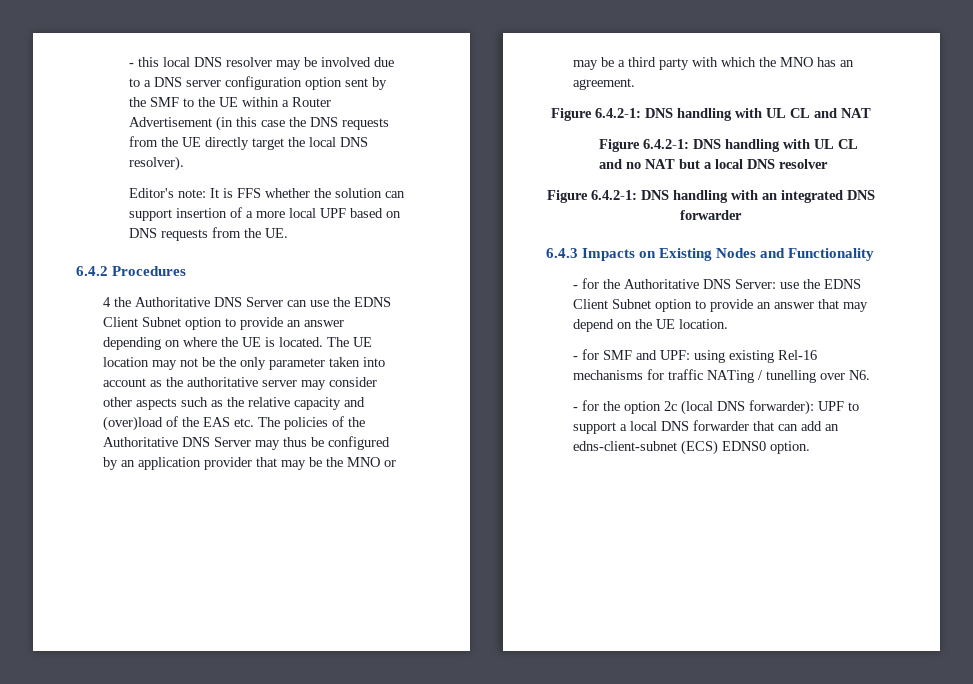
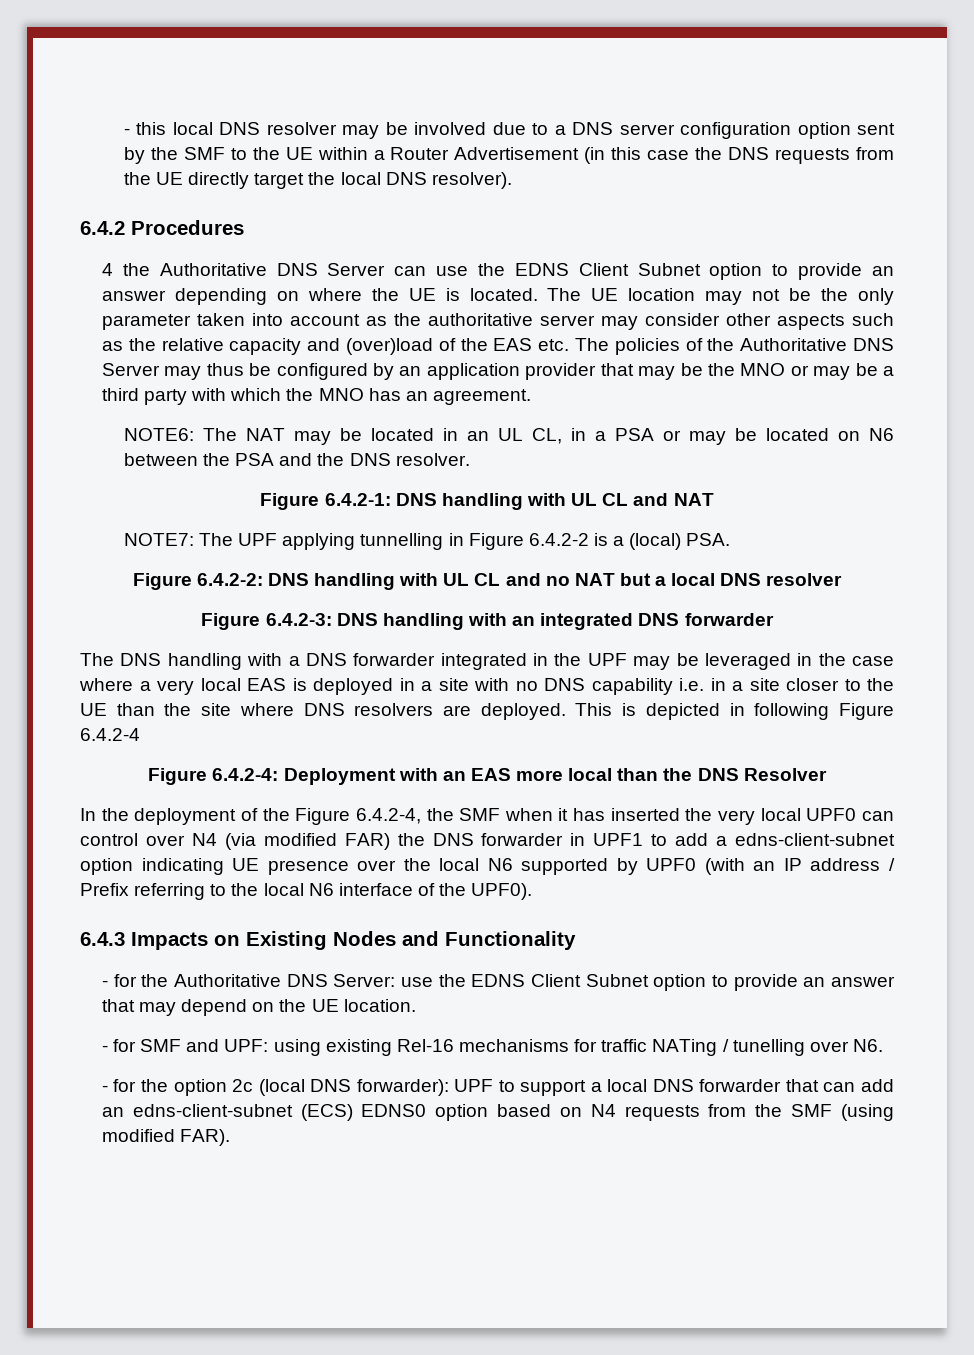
[129,188,406,198] [129,207,402,221] [129,227,289,241] // Editor's note: It is FFS whether the solution can support insertion of a more local UPF based on DNS requests from the UE. -> (512, 180) none
(635, 84) none -> [123,428,894,445] [123,453,470,466] // NOTE6: The NAT may be located in an UL CL, in a PSA or may be located on N6 between the PSA and the DNS resolver.
[599,139,690,152] Figure 6.4.2-1: -> [123,533,731,550] [132,573,263,590] NOTE7: The UPF applying tunnelling in Figure 6.4.2-2 is a (local) PSA. // Figure 6.4.2-2:
[590,190,637,200] 6.4.2-1: -> [265,613,332,626] 6.4.2-3:
(742, 215) none -> [80,653,894,670] [79,678,894,695] [80,703,894,720] [80,728,140,741] [148,768,827,785] [80,808,894,825] [80,833,896,850] [80,858,895,875] [80,883,533,900] // The DNS handling with a DNS forwarder integrated in the UPF may be leveraged in the case where a very local EAS is deployed in a site with no DNS capability i.e. in a site closer to the UE than the site where DNS resolvers are deployed. This is depicted in following Figure 6.4.2-4 // Figure 6.4.2-4: Deployment with an EAS more local than the DNS Resolver // In the deployment of the Figure 6.4.2-4, the SMF when it has inserted the very local UPF0 can control over N4 (via modified FAR) the DNS forwarder in UPF1 to add a edns-client-subnet option indicating UE presence over the local N6 supported by UPF0 (with an IP address / Prefix referring to the local N6 interface of the UPF0).
[769,441,810,454] option. -> [435,1104,895,1121] [101,1129,231,1146] option based on N4 requests from the SMF (using modified FAR).

